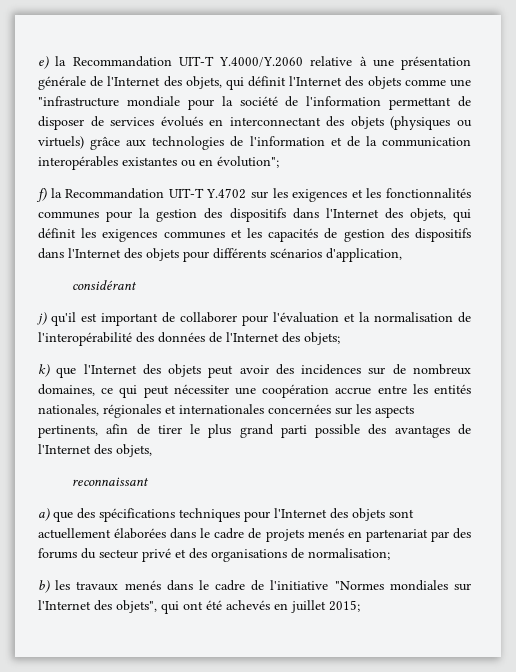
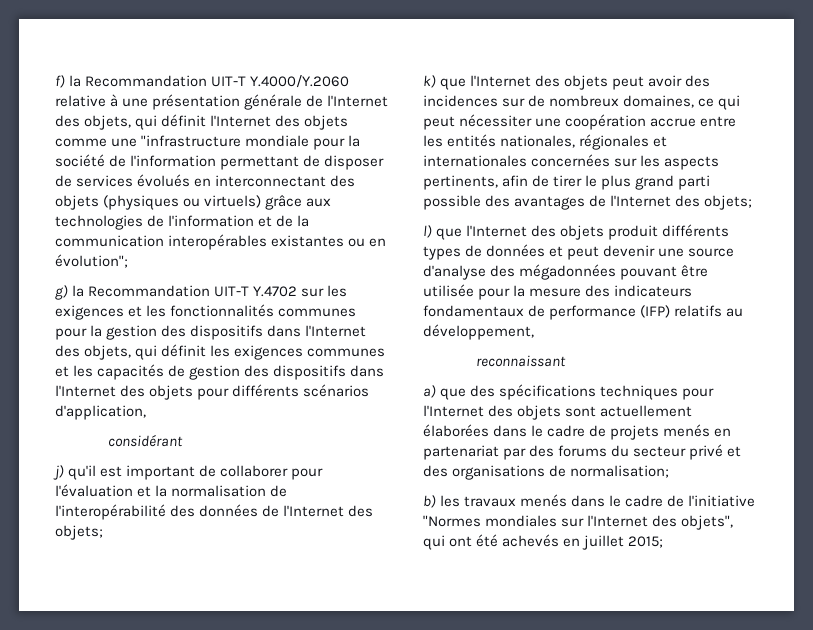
[38,56,49,69] e) -> [55,75,65,88] f)
[36,188,47,202] f) -> [55,285,68,300] g)
[116,444,152,457] objets, -> [704,195,753,210] [423,224,730,240] [423,244,735,260] [423,264,709,280] [423,284,693,300] [423,305,744,320] [423,324,534,340] objets; // l) que l'Internet des objets produit différents types de données et peut devenir une source d'analyse des mégadonnées pouvant être utilisée pour la mesure des indicateurs fondamentaux de performance (IFP) relatifs au développement,

